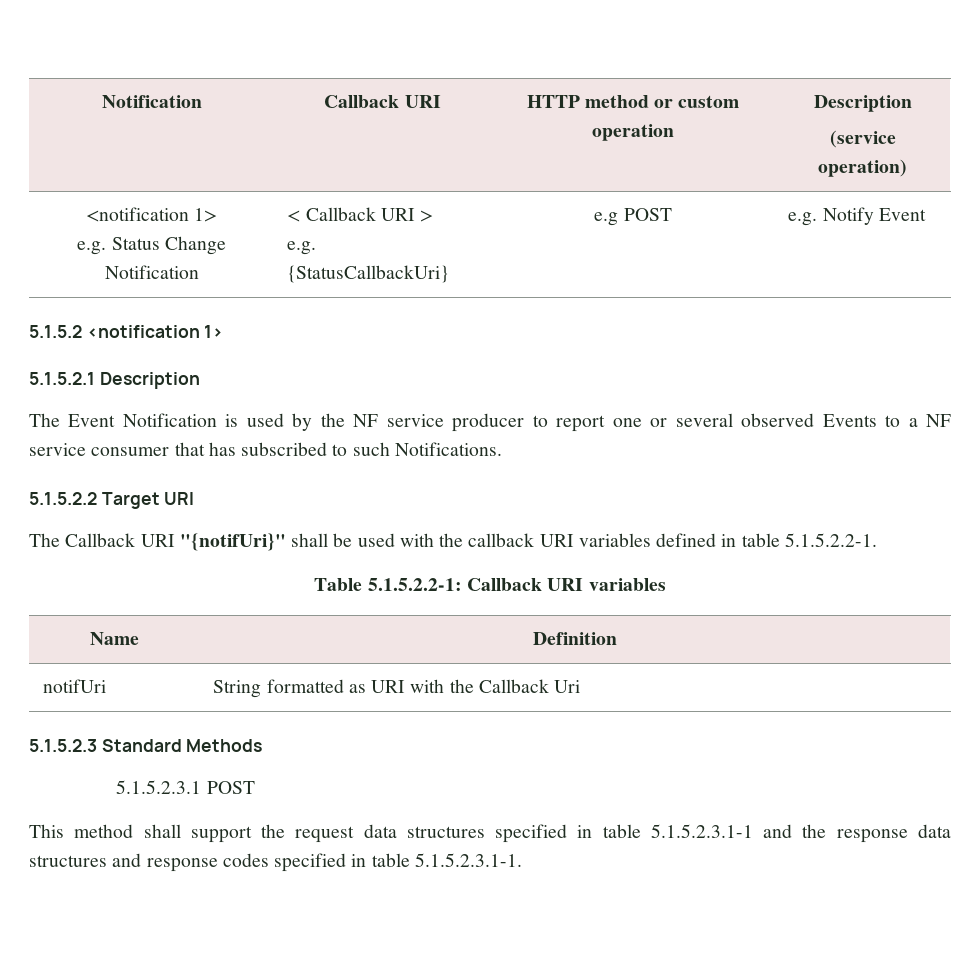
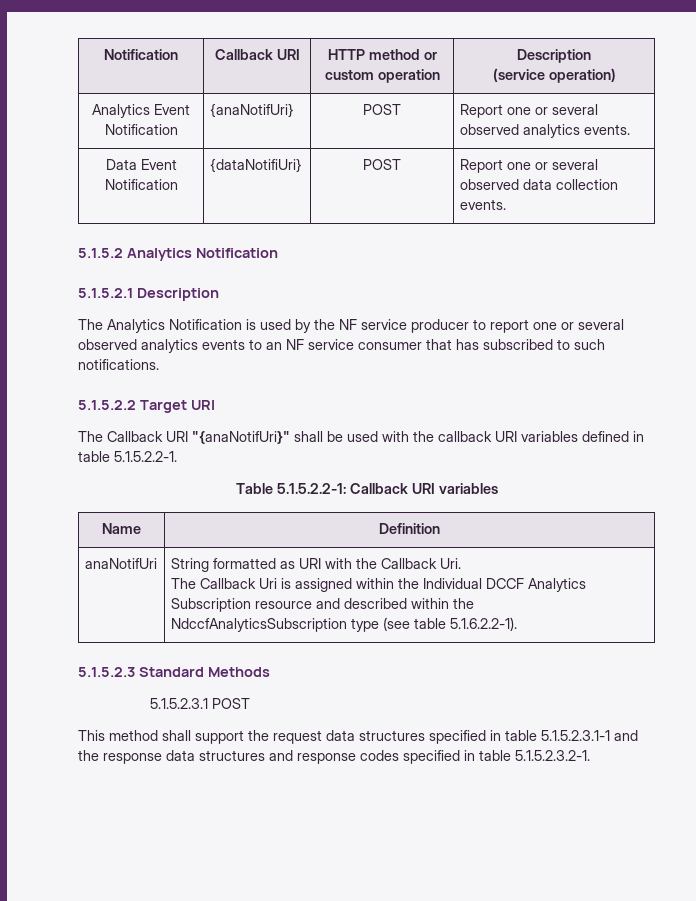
[85,207,218,222] [77,236,226,255] [104,265,199,279] [287,207,434,222] [287,241,317,255] [287,265,450,283] [594,208,672,226] [788,207,926,226] <notification 1> // e.g. Status Change Notification | < Callback URI > // e.g. {StatusCallbackUri} | e.g POST | e.g. Notify Event -> [92,104,190,118] [104,124,178,135] [209,103,294,118] [363,104,401,115] [459,104,598,118] [459,124,630,138] [105,159,177,170] [104,179,178,190] [209,158,302,173] [363,159,401,170] [459,159,598,173] [459,179,618,190] [459,199,506,210] Analytics Event Notification | {anaNotifUri} | POST | Report one or several observed analytics events. // Data Event Notification | {dataNotifiUri} | POST | Report one or several observed data collection events.
[86,325,224,338] <notification 1> -> [126,248,278,261] Analytics Notification
[68,414,116,427] Event -> [107,319,165,333] Analytics
[822,414,918,427] Events to a -> [141,339,282,353] analytics events to an
[394,442,502,456] Notifications. -> [78,359,159,370] notifications.
[179,533,286,551] "{notifUri}" -> [192,431,290,444] "{anaNotifUri}"
[43,679,107,693] notifUri -> [84,558,157,569] anaNotifUri
[554,680,581,693] Uri -> [439,558,461,569] [170,578,586,592] [170,598,474,612] [170,617,517,632] Uri. // The Callback Uri is assigned within the Individual DCCF Analytics Subscription resource and described within the NdccfAnalyticsSubscription type (see table 5.1.6.2.2-1).
[414,853,522,867] 5.1.5.2.3.1-1. -> [515,750,590,761] 5.1.5.2.3.2-1.

